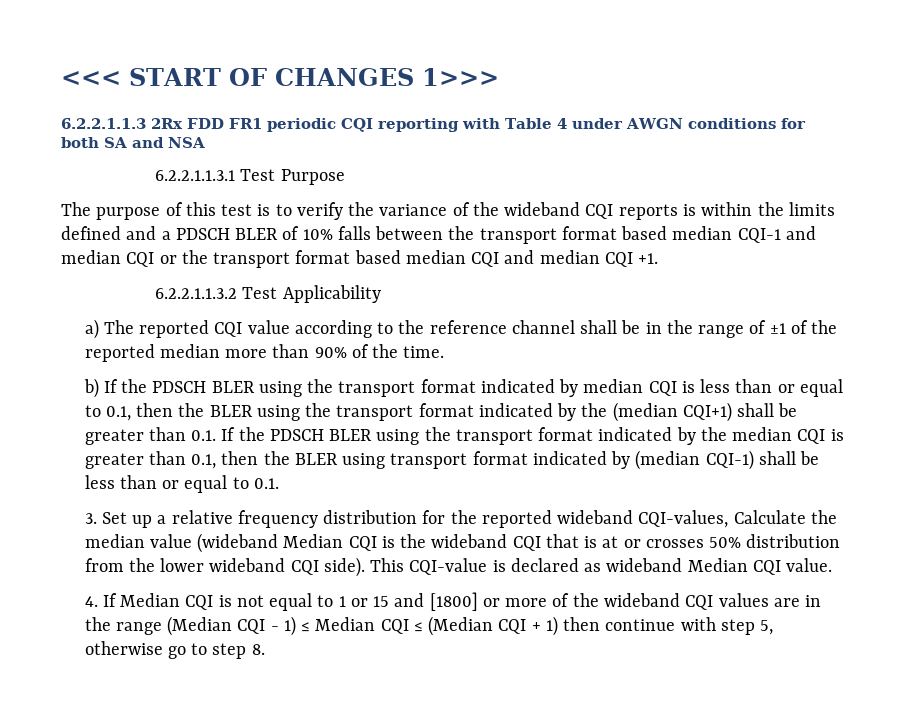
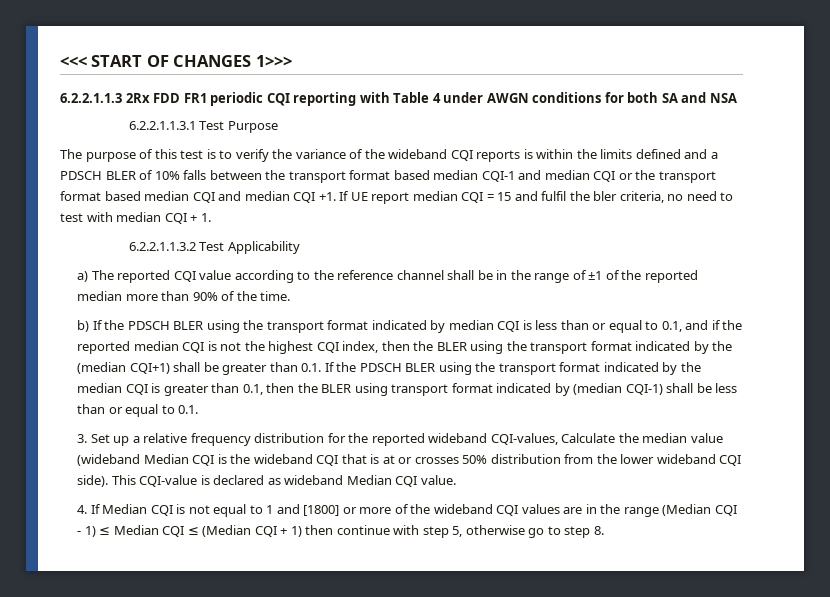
(659, 258) none -> [339,191,734,204] [60,212,211,224] If UE report median CQI = 15 and fulfil the bler criteria, no need to test with median CQI + 1.
(131, 413) none -> [685,320,743,330] [77,341,379,354] and if the reported median CQI is not the highest CQI index,
[350,596,390,607] or 15 -> (274, 509) none

